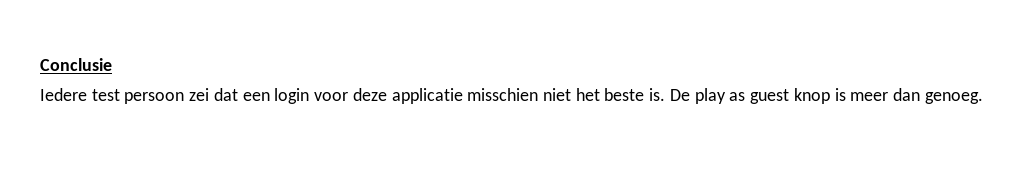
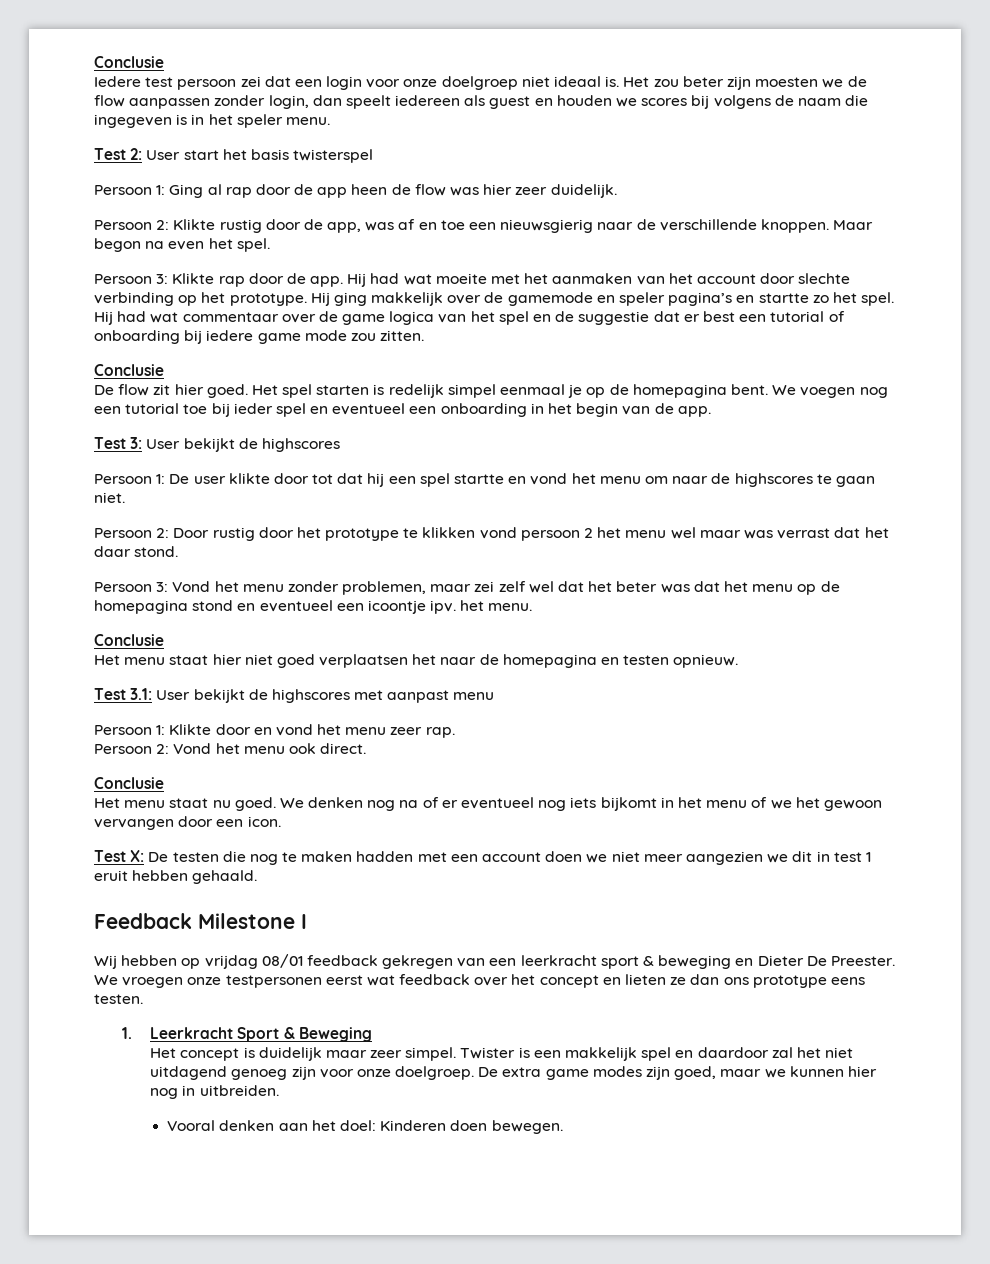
[352,88,983,104] deze applicatie misschien niet het beste is. De play as guest knop is meer dan genoeg. -> [403,76,867,90] [94,95,869,109] [94,114,330,128] [94,148,374,163] [94,184,617,198] [94,219,874,233] [94,238,270,252] [94,273,851,287] [94,292,895,306] [94,311,845,325] [94,330,425,344] [94,364,164,376] [94,384,888,398] [94,403,711,417] [94,437,340,452] [94,473,875,487] [94,492,125,503] [94,527,889,541] [94,546,179,557] [94,581,840,595] [94,600,533,614] [94,634,164,646] [94,654,739,668] [94,688,495,703] [94,724,455,738] [94,743,367,754] [94,777,164,789] [94,797,882,811] [94,816,281,830] [94,850,871,865] [94,870,258,884] [94,913,307,929] [94,954,895,969] [94,974,865,988] [94,994,143,1004] [122,1027,372,1042] [150,1047,854,1061] [150,1066,877,1080] [150,1085,279,1099] [167,1120,563,1134] onze doelgroep niet ideaal is. Het zou beter zijn moesten we de flow aanpassen zonder login, dan speelt iedereen als guest en houden we scores bij volgens de naam die ingegeven is in het speler menu. // Test 2: User start het basis twisterspel // Persoon 1: Ging al rap door de app heen de flow was hier zeer duidelijk. // Persoon 2: Klikte rustig door de app, was af en toe een nieuwsgierig naar de verschillende knoppen. Maar begon na even het spel. // Persoon 3: Klikte rap door de app. Hij had wat moeite met het aanmaken van het account door slechte verbinding op het prototype. Hij ging makkelijk over de gamemode en speler pagina’s en startte zo het spel. Hij had wat commentaar over de game logica van het spel en de suggestie dat er best een tutorial of onboarding bij iedere game mode zou zitten. // Conclusie // De flow zit hier goed. Het spel starten is redelijk simpel eenmaal je op de homepagina bent. We voegen nog een tutorial toe bij ieder spel en eventueel een onboarding in het begin van de app. // Test 3: User bekijkt de highscores // Persoon 1: De user klikte door tot dat hij een spel startte en vond het menu om naar de highscores te gaan niet. // Persoon 2: Door rustig door het prototype te klikken vond persoon 2 het menu wel maar was verrast dat het daar stond. // Persoon 3: Vond het menu zonder problemen, maar zei zelf wel dat het beter was dat het menu op de homepagina stond en eventueel een icoontje ipv. het menu. // Conclusie // Het menu staat hier niet goed verplaatsen het naar de homepagina en testen opnieuw. // Test 3.1: User bekijkt de highscores met aanpast menu // Persoon 1: Klikte door en vond het menu zeer rap. // Persoon 2: Vond het menu ook direct. // Conclusie // Het menu staat nu goed. We denken nog na of er eventueel nog iets bijkomt in het menu of we het gewoon vervangen door een icon. // Test X: De testen die nog te maken hadden met een account doen we niet meer aangezien we dit in test 1 eruit hebben gehaald. // Feedback Milestone I // Wij hebben op vrijdag 08/01 feedback gekregen van een leerkracht sport & beweging en Dieter De Preester. We vroegen onze testpersonen eerst wat feedback over het concept en lieten ze dan ons prototype eens testen. // 1. Leerkracht Sport & Beweging // Het concept is duidelijk maar zeer simpel. Twister is een makkelijk spel en daardoor zal het niet uitdagend genoeg zijn voor onze doelgroep. De extra game modes zijn goed, maar we kunnen hier nog in uitbreiden. // Vooral denken aan het doel: Kinderen doen bewegen.

